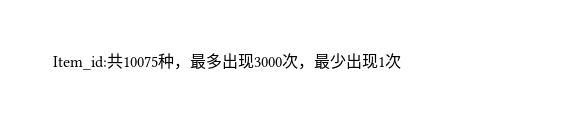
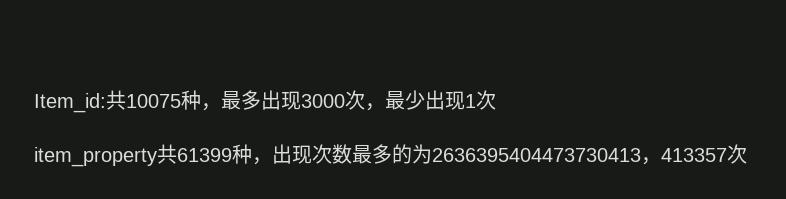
(401, 61) none -> [34,144,747,167] // item_property共61399种，出现次数最多的为2636395404473730413，413357次

